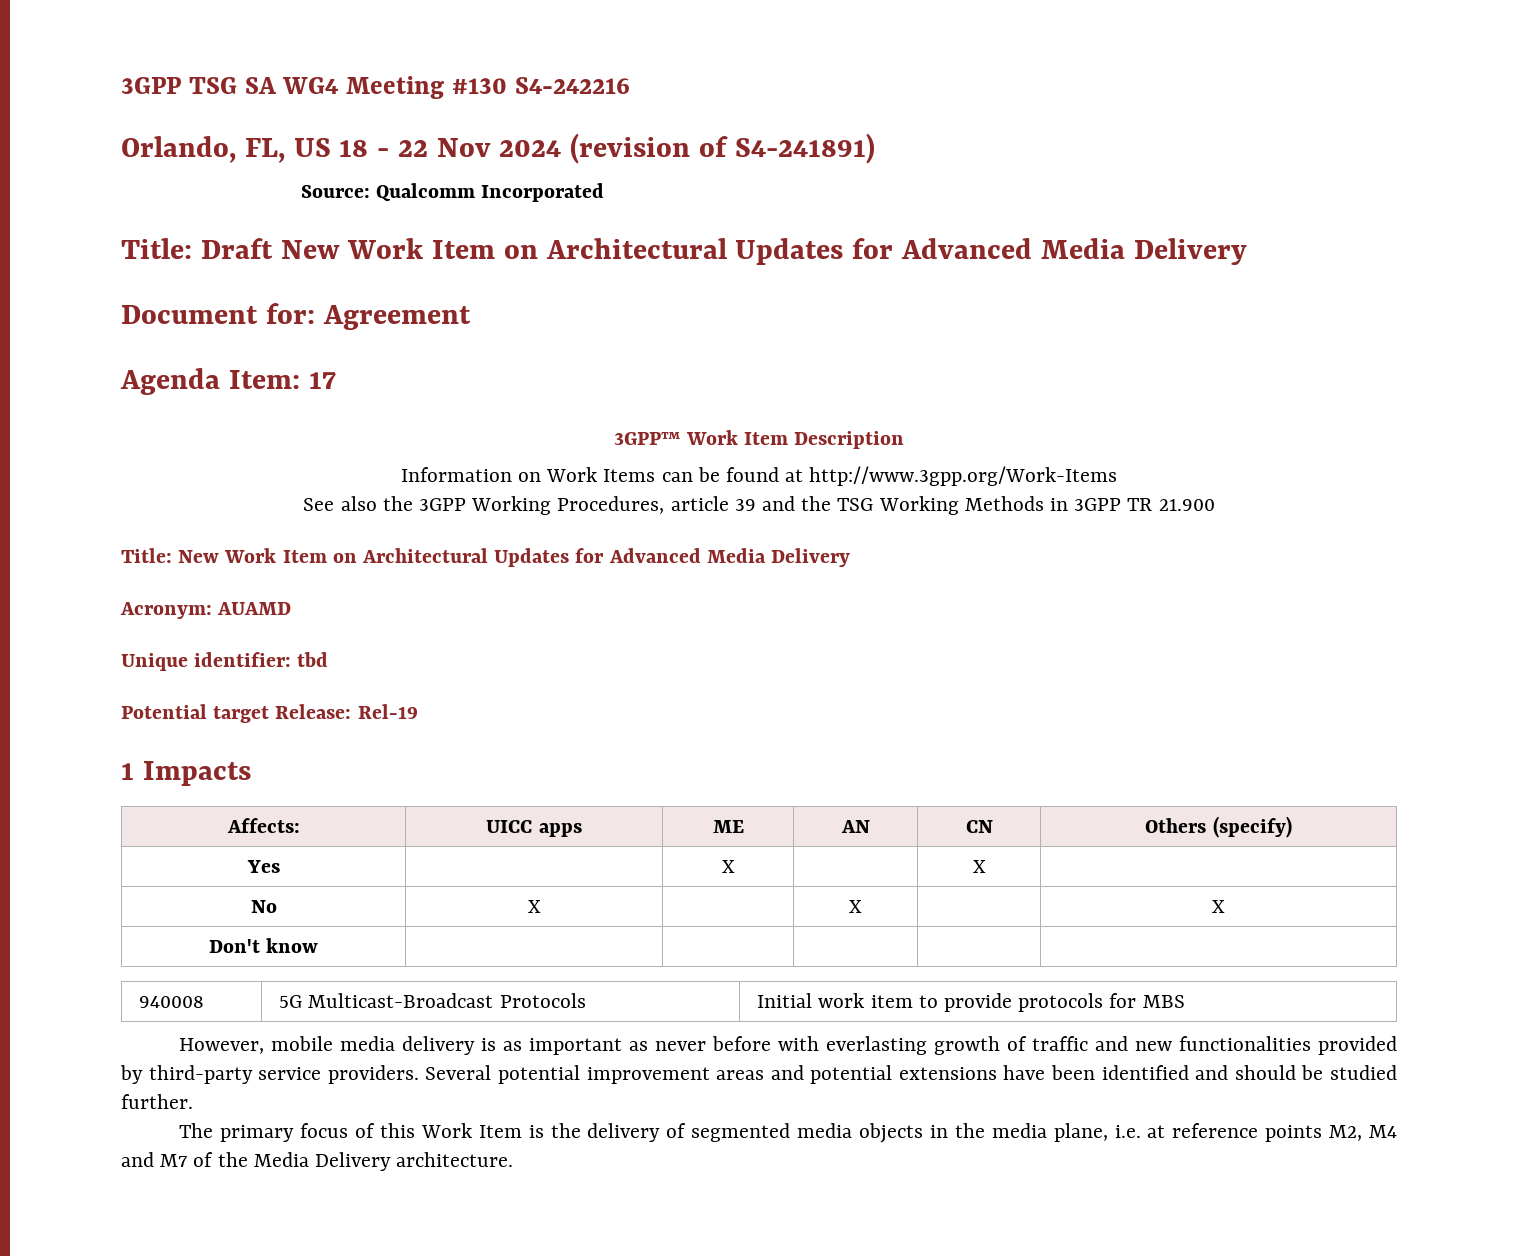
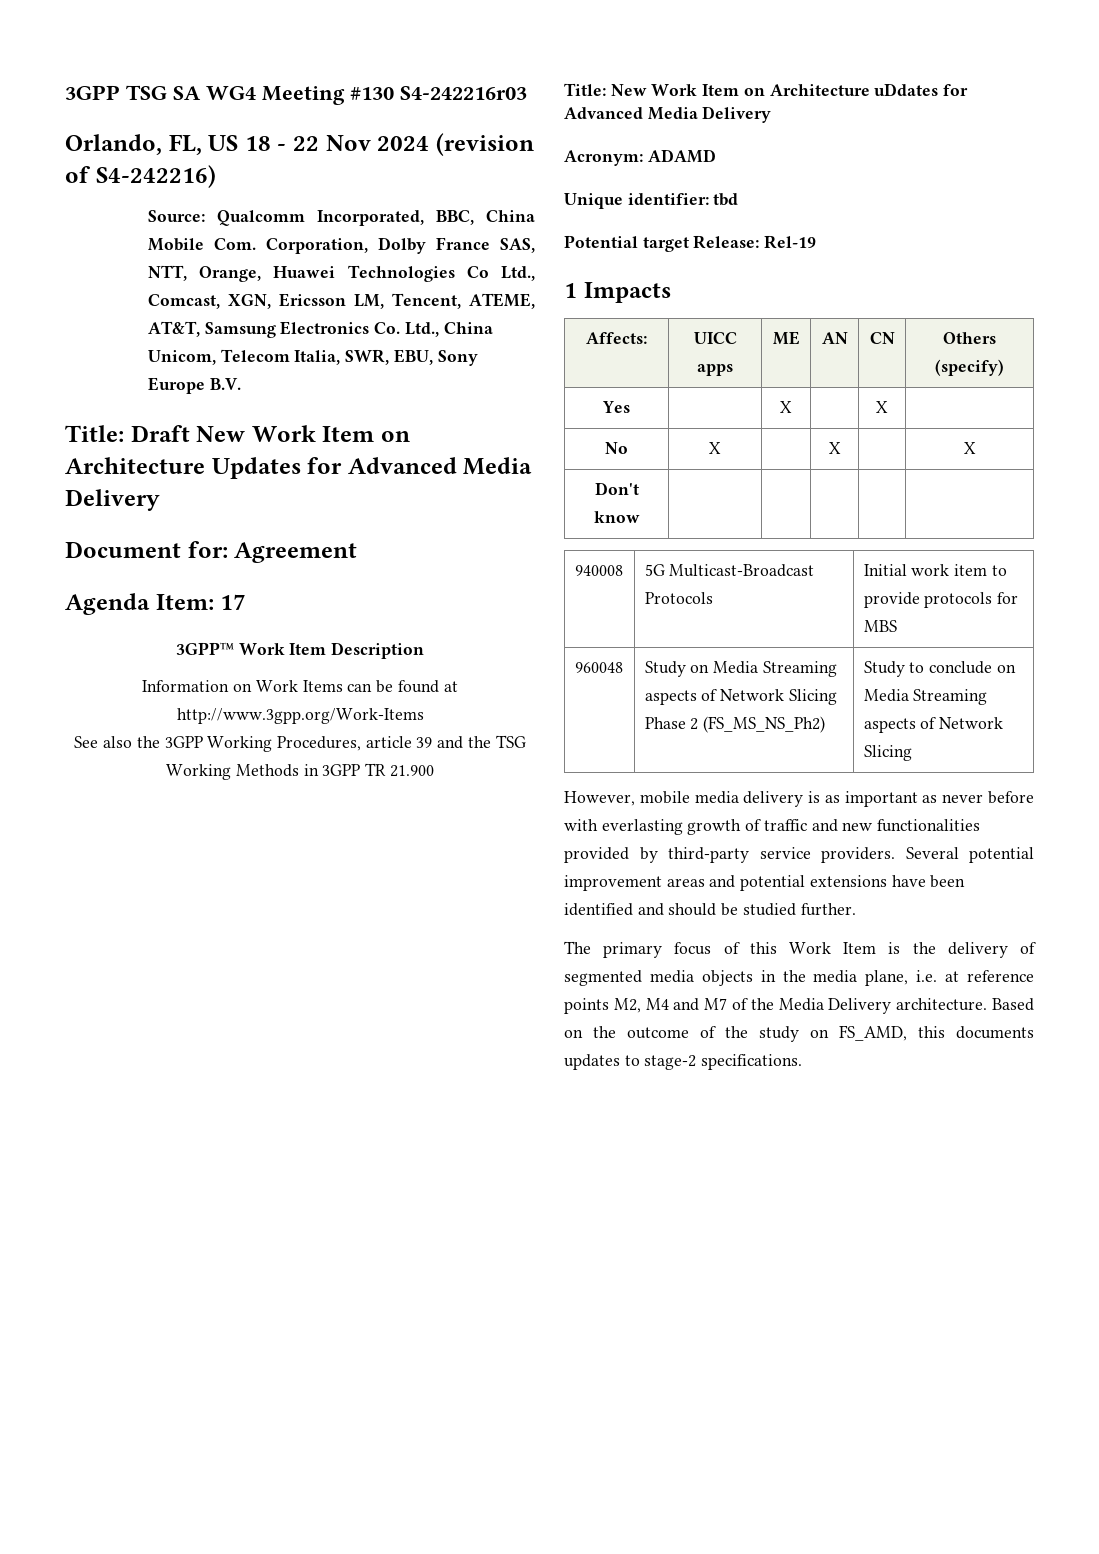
[514,77,630,94] S4-242216 -> [400,86,527,100] S4-242216r03
[734,133,875,164] S4-241891) -> [95,165,216,188] S4-242216)
[480,183,604,202] Incorporated -> [316,210,535,226] [147,237,535,254] [147,265,536,282] [147,293,535,309] [147,321,493,338] [147,349,478,366] [147,377,241,394] Incorporated, BBC, China Mobile Com. Corporation, Dolby France SAS, NTT, Orange, Huawei Technologies Co Ltd., Comcast, XGN, Ericsson LM, Tencent, ATEME, AT&T, Samsung Electronics Co. Ltd., China Unicom, Telecom Italia, SWR, EBU, Sony Europe B.V.
[545,238,727,259] Architectural -> [65,457,205,474] Architecture
[362,548,570,567] Architectural Updates -> [769,83,939,96] Architecture uDdates
[217,602,292,615] AUAMD -> [647,149,716,163] ADAMD
(1185, 1001) none -> [574,662,623,673] [644,661,837,677] [644,689,837,705] [644,716,826,733] [863,661,1016,677] [863,689,988,705] [863,717,1004,733] [863,745,912,761] // 960048 | Study on Media Streaming aspects of Network Slicing Phase 2 (FS_MS_NS_Ph2) | Study to conclude on Media Streaming aspects of Network Slicing
(514, 1159) none -> [992,998,1034,1011] [564,1025,1034,1042] [564,1054,803,1070] Based on the outcome of the study on FS_AMD, this documents updates to stage-2 specifications.

